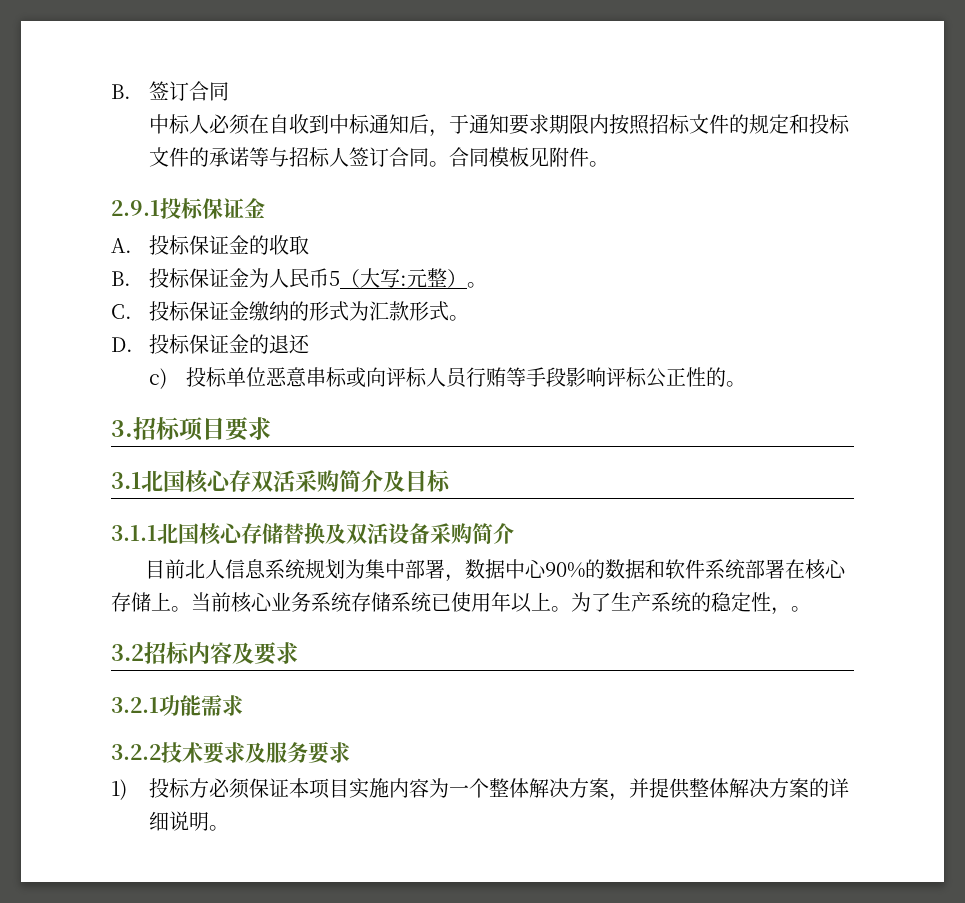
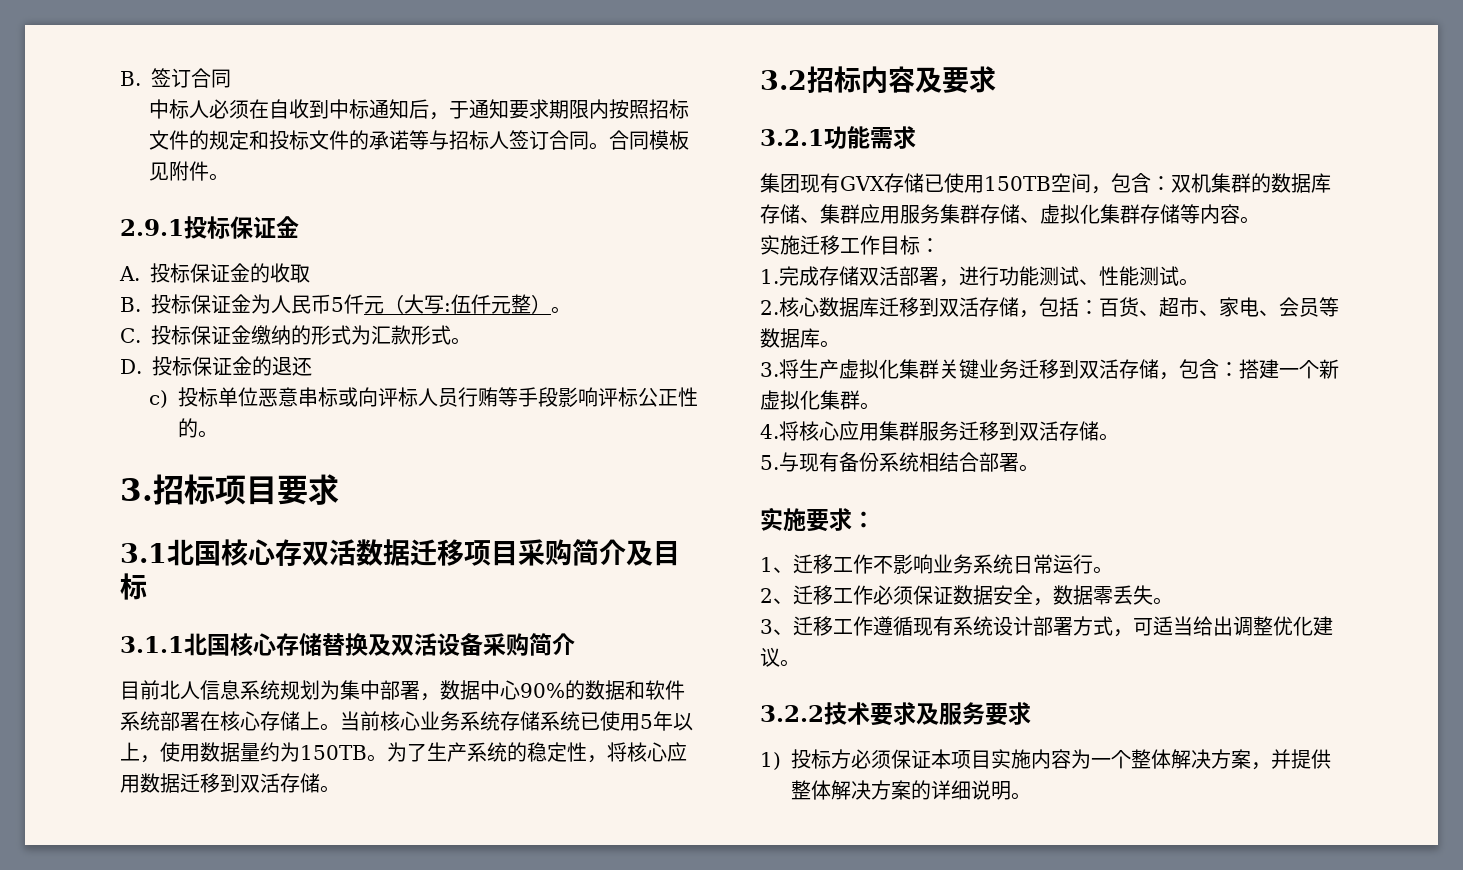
(340, 278) none -> [344,294,384,314] 仟元
(407, 280) none -> [451,294,491,314] 伍仟
(295, 481) none -> [356,539,518,566] 数据迁移项目
[491,592,551,613] 年以上 -> [640,711,693,731] [120,742,367,763] 5年以上，使用数据量约为150TB
(791, 611) none -> [607,742,687,762] [120,773,320,793] 将核心应用数据迁移到双活存储
(243, 705) none -> [760,173,1331,194] [760,204,1260,224] [760,235,940,255] [760,266,1199,287] [760,297,1339,318] [760,328,840,348] [760,359,1339,380] [760,390,880,410] [760,421,1119,441] [760,452,1039,472] [760,507,875,532] [760,554,1113,574] [760,585,1173,606] [760,616,1333,637] [760,647,800,667] // 集团现有GVX存储已使用150TB空间，包含：双机集群的数据库存储、集群应用服务集群存储、虚拟化集群存储等内容。 // 实施迁移工作目标： // 1.完成存储双活部署，进行功能测试、性能测试。 // 2.核心数据库迁移到双活存储，包括：百货、超市、家电、会员等数据库。 // 3.将生产虚拟化集群关键业务迁移到双活存储，包含：搭建一个新虚拟化集群。 // 4.将核心应用集群服务迁移到双活存储。 // 5.与现有备份系统相结合部署。 // 实施要求： // 1、迁移工作不影响业务系统日常运行。 // 2、迁移工作必须保证数据安全，数据零丢失。 // 3、迁移工作遵循现有系统设计部署方式，可适当给出调整优化建议。

